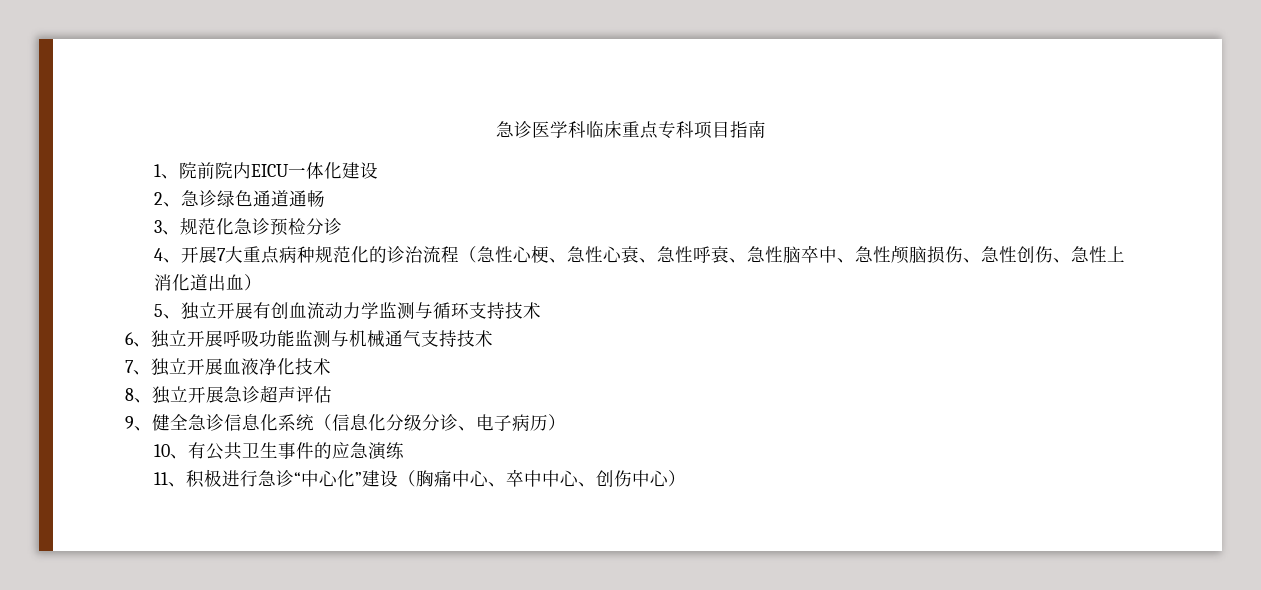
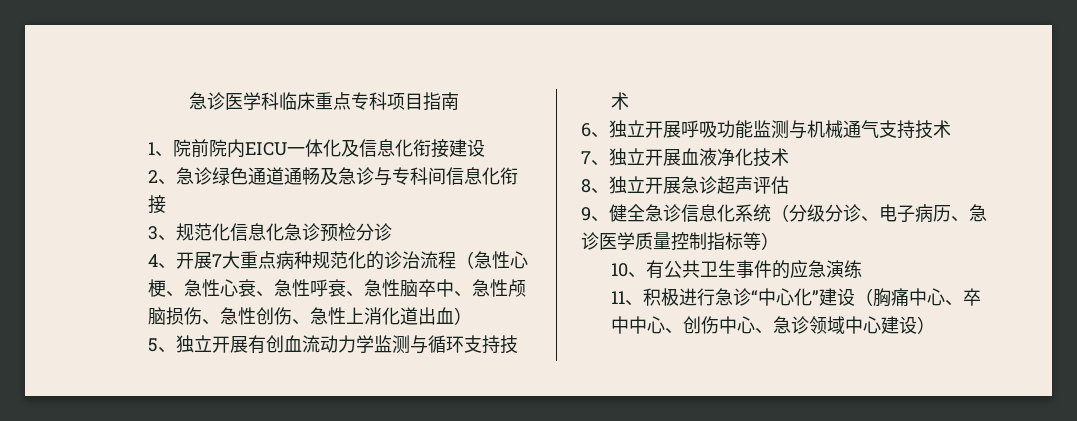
(343, 170) none -> [340,139,449,158] 及信息化衔接
(326, 198) none -> [319,167,518,186] [147,195,166,214] 及急诊与专科间信息化衔接
(235, 226) none -> [229,223,284,241] 信息化
[332,414,386,431] 信息化 -> (789, 213) none
(548, 422) none -> [951,204,987,222] [581,232,761,251] 、急诊医学质量控制指标等
(670, 478) none -> [754,316,917,334] 、急诊领域中心建设

